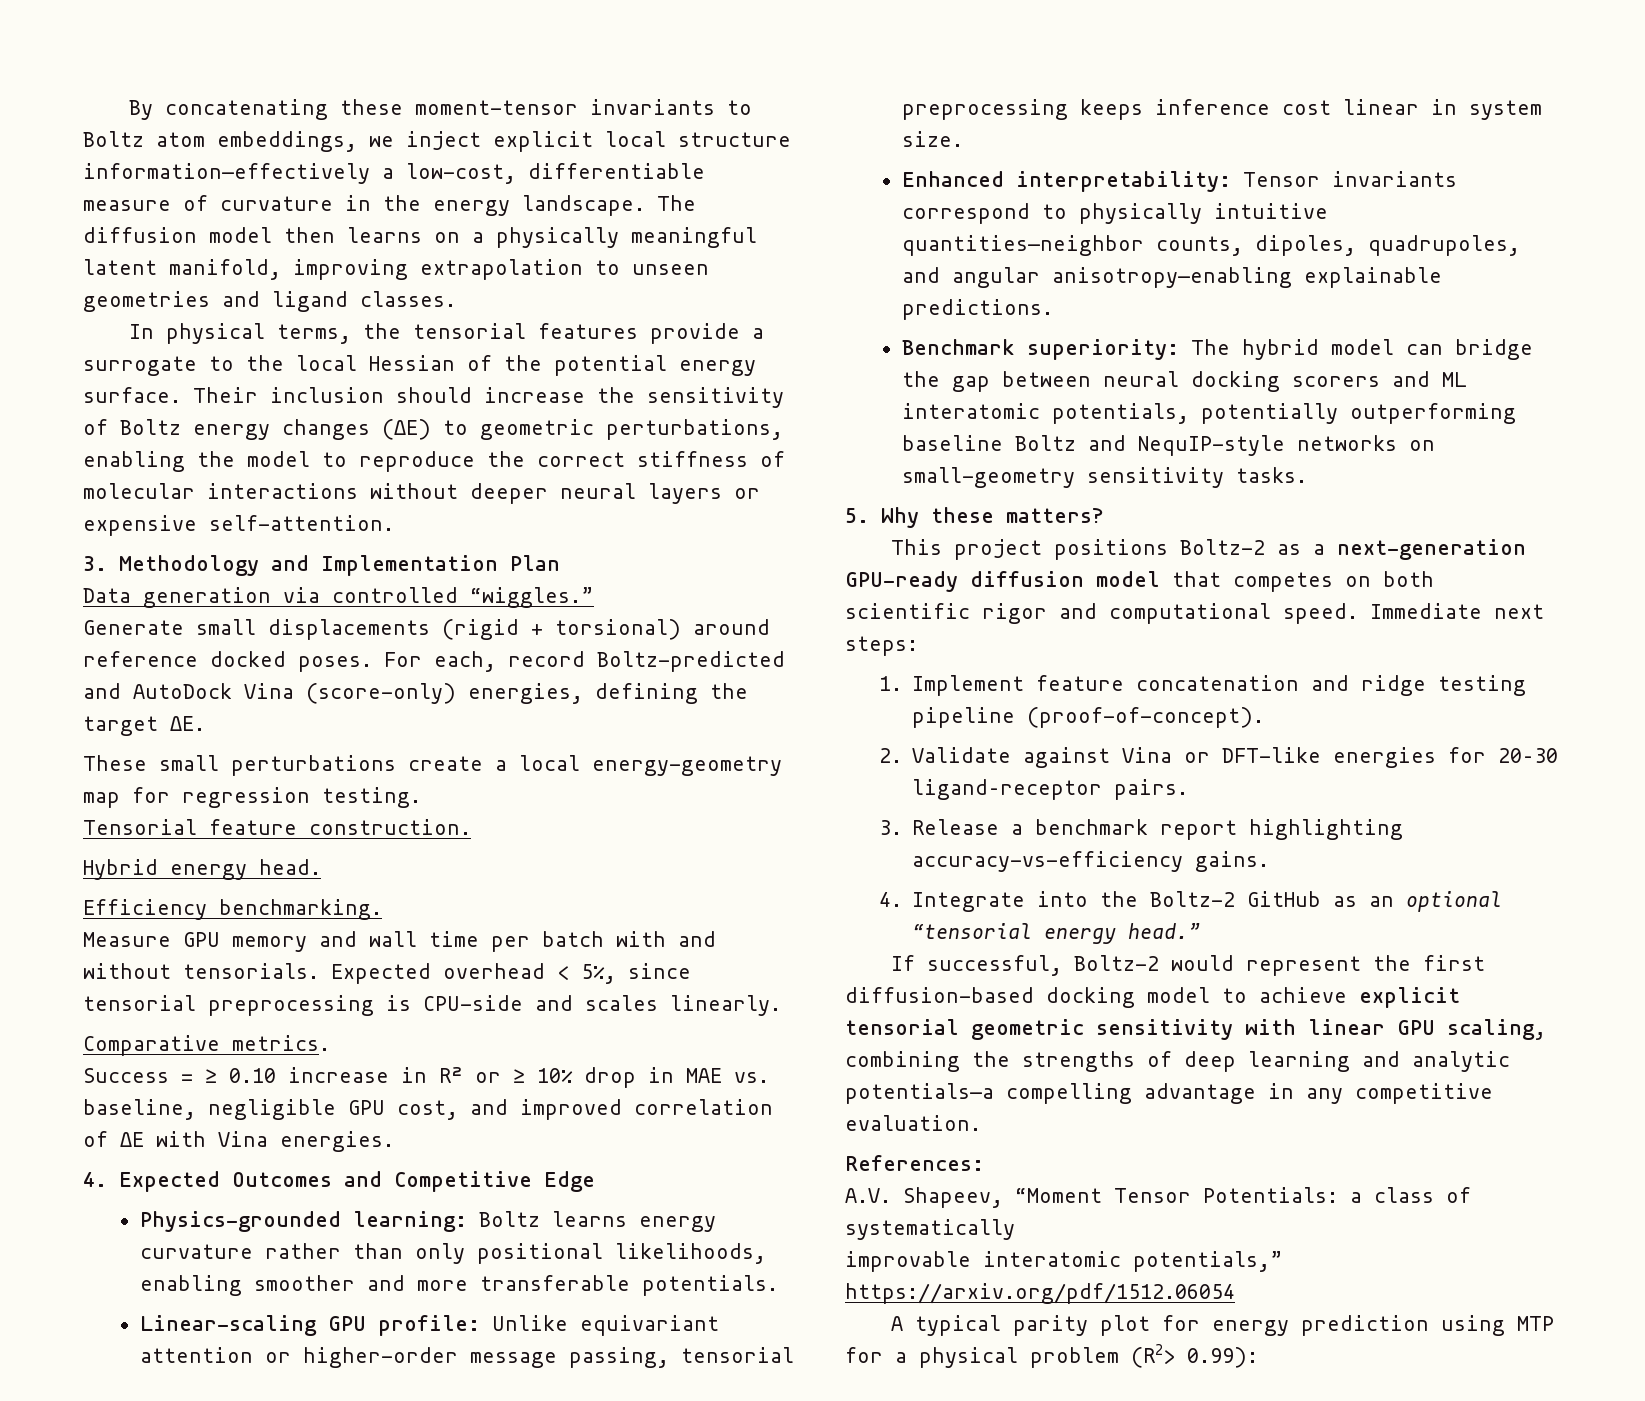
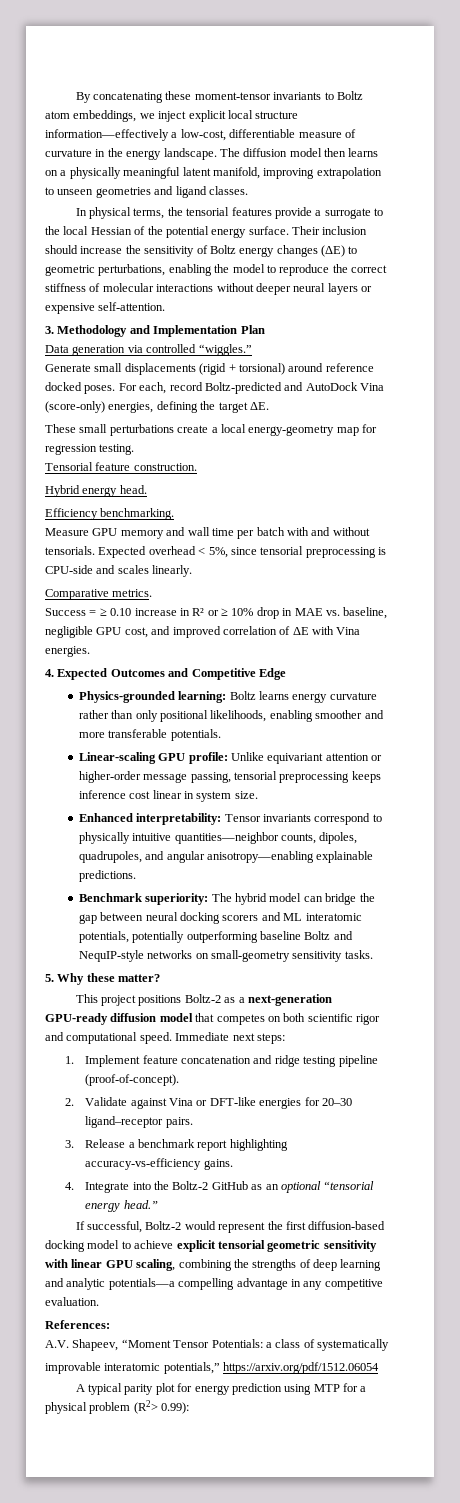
[1006,508,1104,523] matters? -> [118,974,161,982] matter?

